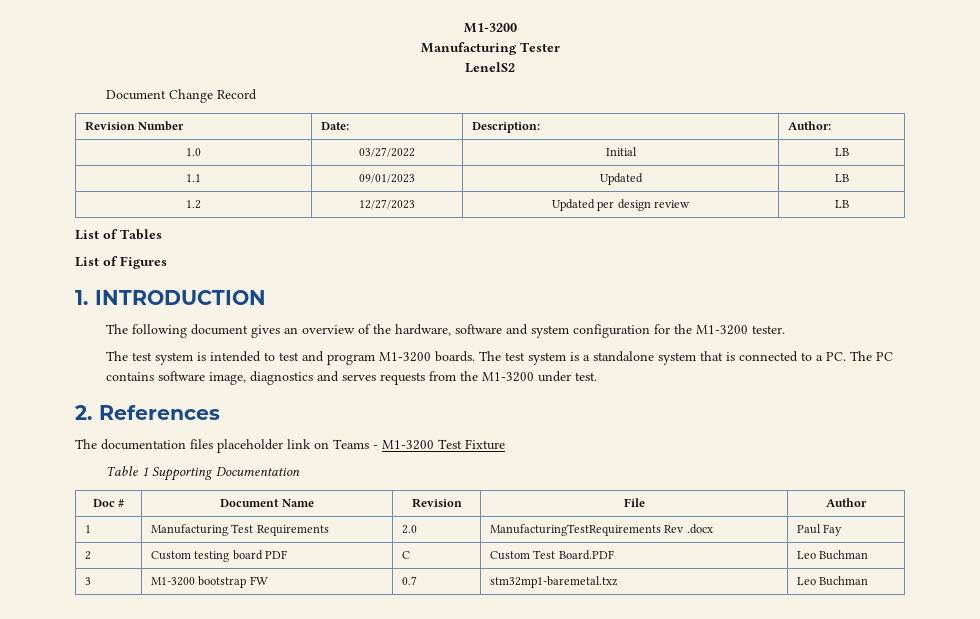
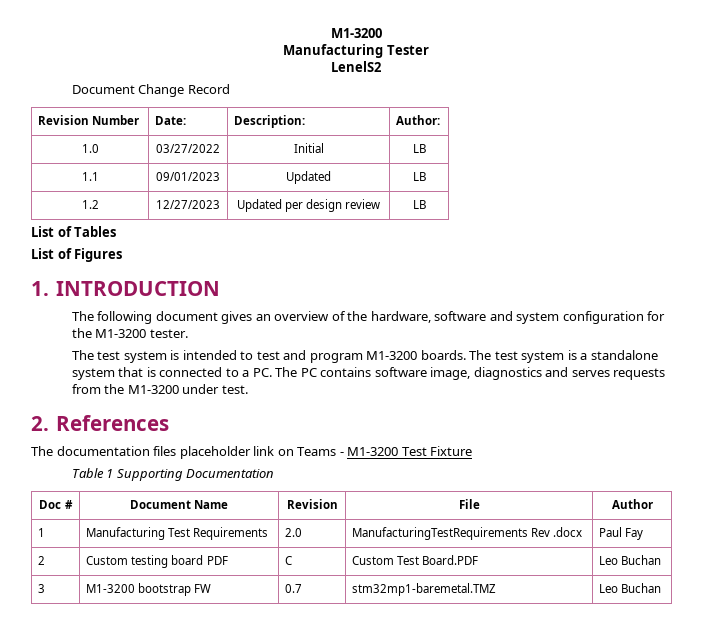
[819,550,869,560] Buchman -> [621,555,662,565] Buchan
[490,576,619,588] [797,576,869,586] stm32mp1-baremetal.txz | Leo Buchman -> [352,583,497,596] [599,583,662,593] stm32mp1-baremetal.TMZ | Leo Buchan

